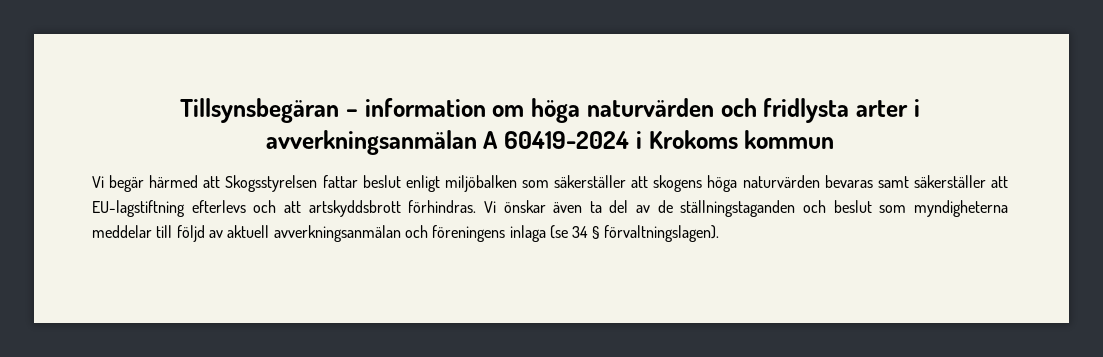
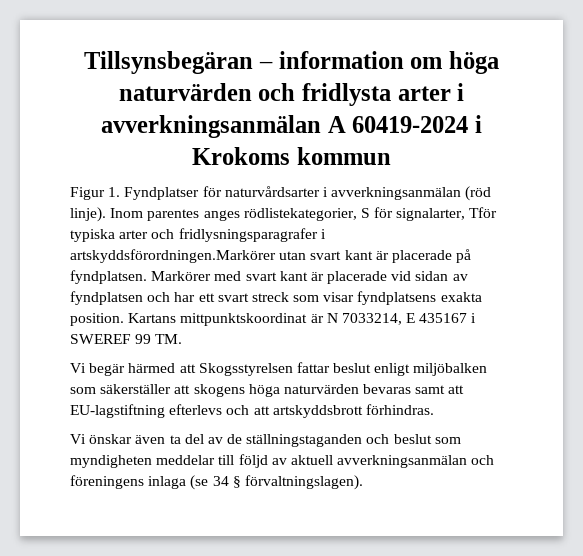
(835, 139) none -> [70,186,492,201] [70,207,498,222] [70,228,326,242] [70,249,472,263] [70,270,468,284] [70,291,482,305] [70,313,477,326] [70,334,183,344] // Figur 1. Fyndplatser för naturvårdsarter i avverkningsanmälan (röd linje). Inom parentes anges rödlistekategorier, S för signalarter, Tför typiska arter och fridlysningsparagrafer i artskyddsförordningen.Markörer utan svart kant är placerade på fyndplatsen. Markörer med svart kant är placerade vid sidan av fyndplatsen och har ett svart streck som visar fyndplatsens exakta position. Kartans mittpunktskoordinat är N 7033214, E 435167 i SWEREF 99 TM.
[913,175,986,188] säkerställer -> (446, 389) none
(477, 206) none -> (434, 409) //
[913,200,1008,217] myndigheterna -> [70,455,152,468] myndigheten

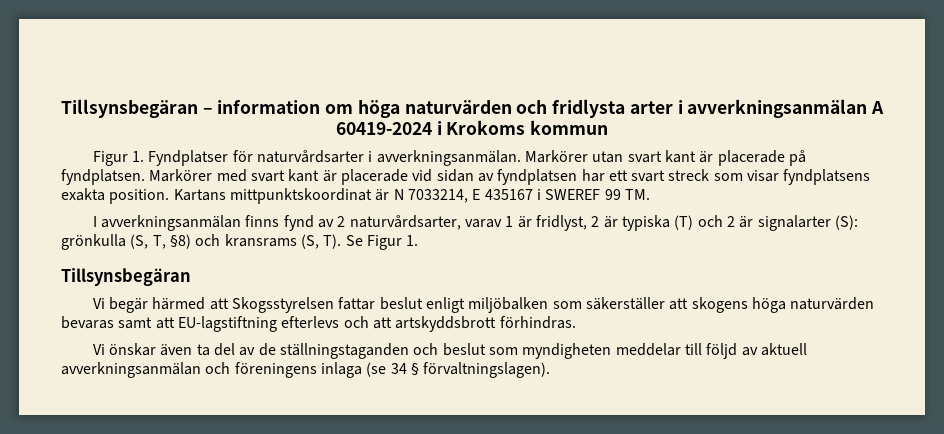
[331,186,492,201] [70,207,498,222] [70,228,326,242] [70,249,276,263] avverkningsanmälan (röd linje). Inom parentes anges rödlistekategorier, S för signalarter, Tför typiska arter och fridlysningsparagrafer i artskyddsförordningen.Markörer -> [376,150,588,166] avverkningsanmälan. Markörer
[147,292,171,302] och -> (578, 177) none
(183, 339) none -> [92,215,858,231] [61,234,419,250] [61,268,191,286] // I avverkningsanmälan finns fynd av 2 naturvårdsarter, varav 1 är fridlyst, 2 är typiska (T) och 2 är signalarter (S): grönkulla (S, T, §8) och kransrams (S, T). Se Figur 1. // Tillsynsbegäran

